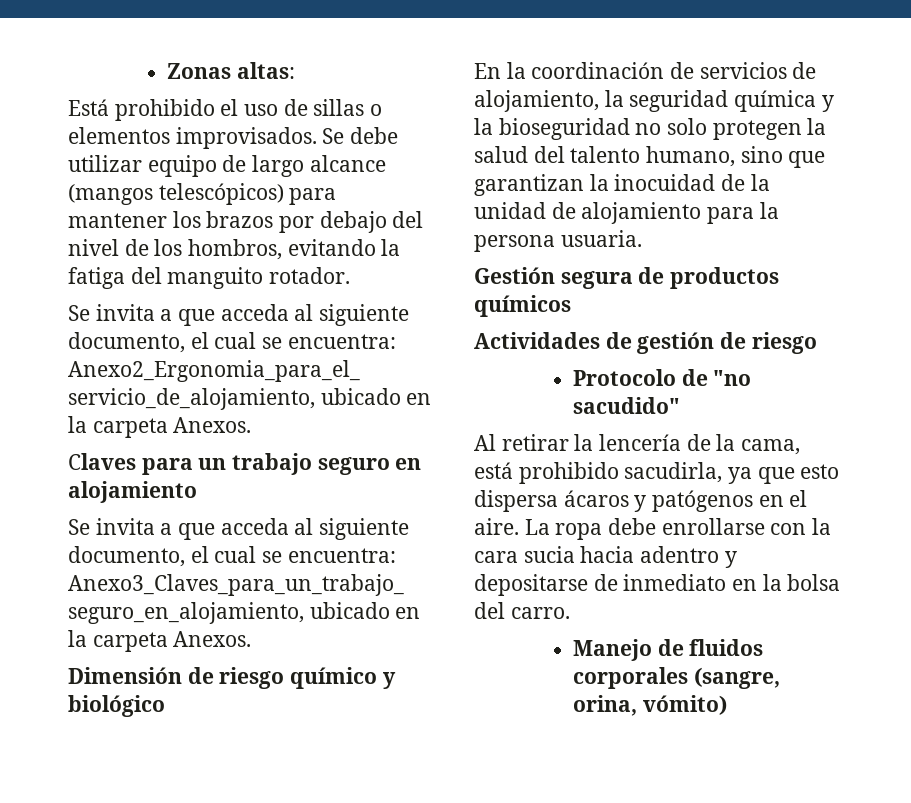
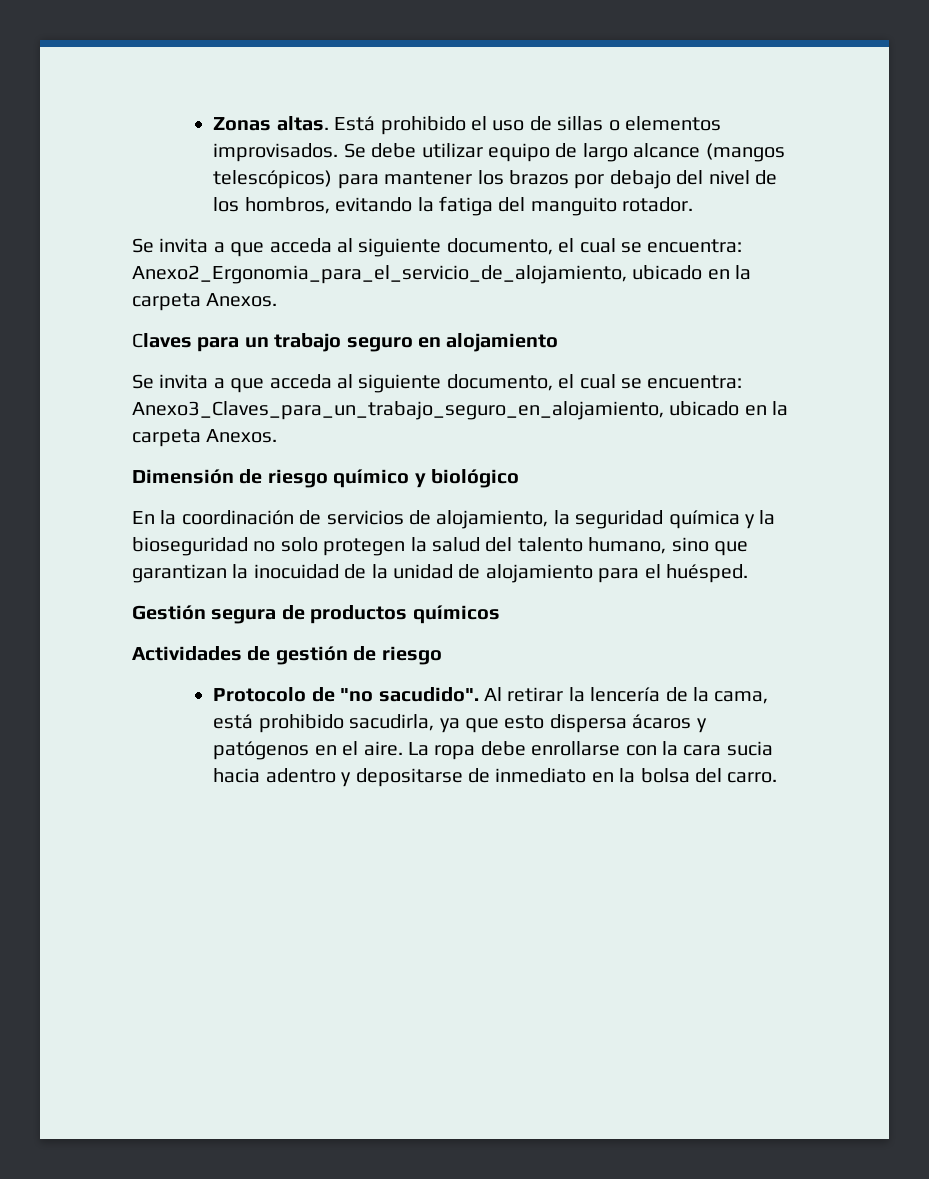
[236,62,295,79] altas: // -> [276,116,329,131] altas.
[759,202,779,219] [474,230,642,252] la persona usuaria. -> [644,564,748,583] el huésped.
[572,397,680,414] sacudido" // -> [378,687,479,702] sacudido".
[572,639,764,661] [572,667,780,689] [572,695,727,716] // Manejo de fluidos corporales (sangre, orina, vómito) -> (778, 777) none

